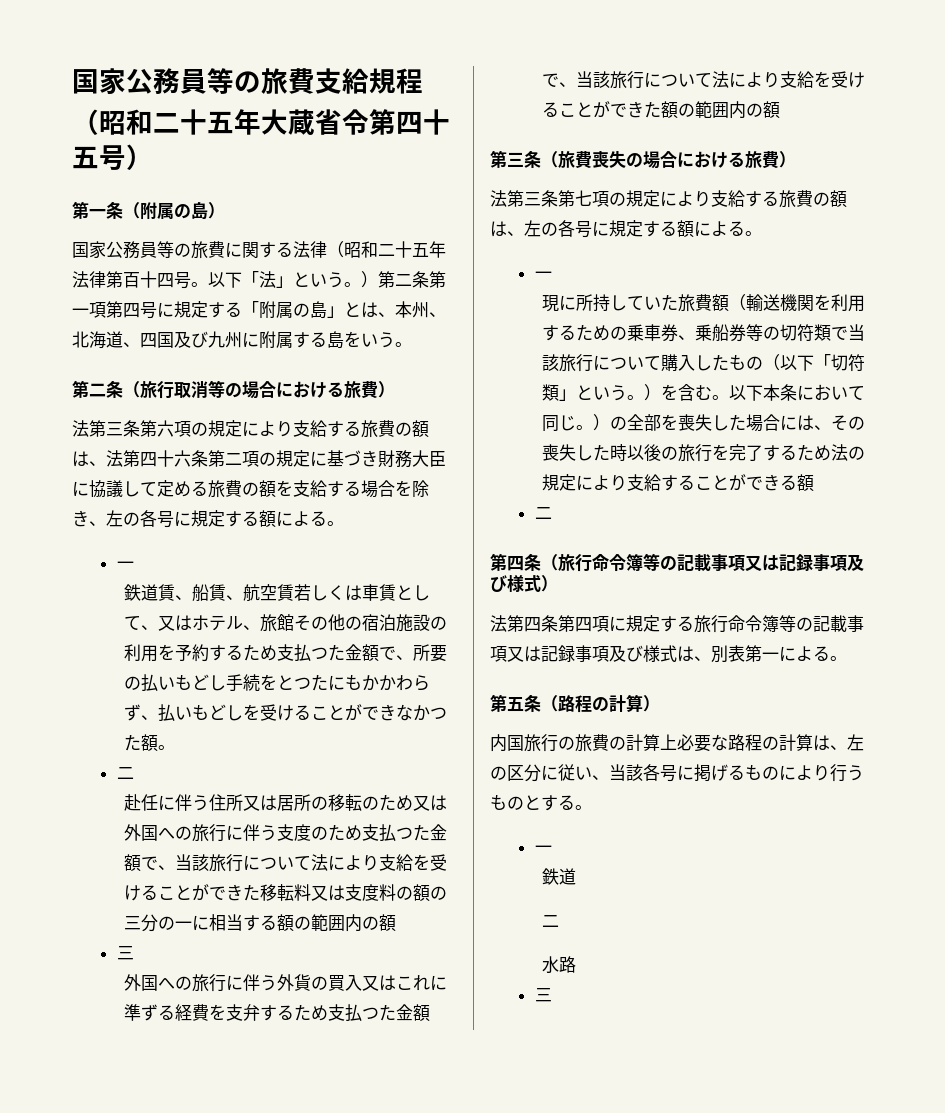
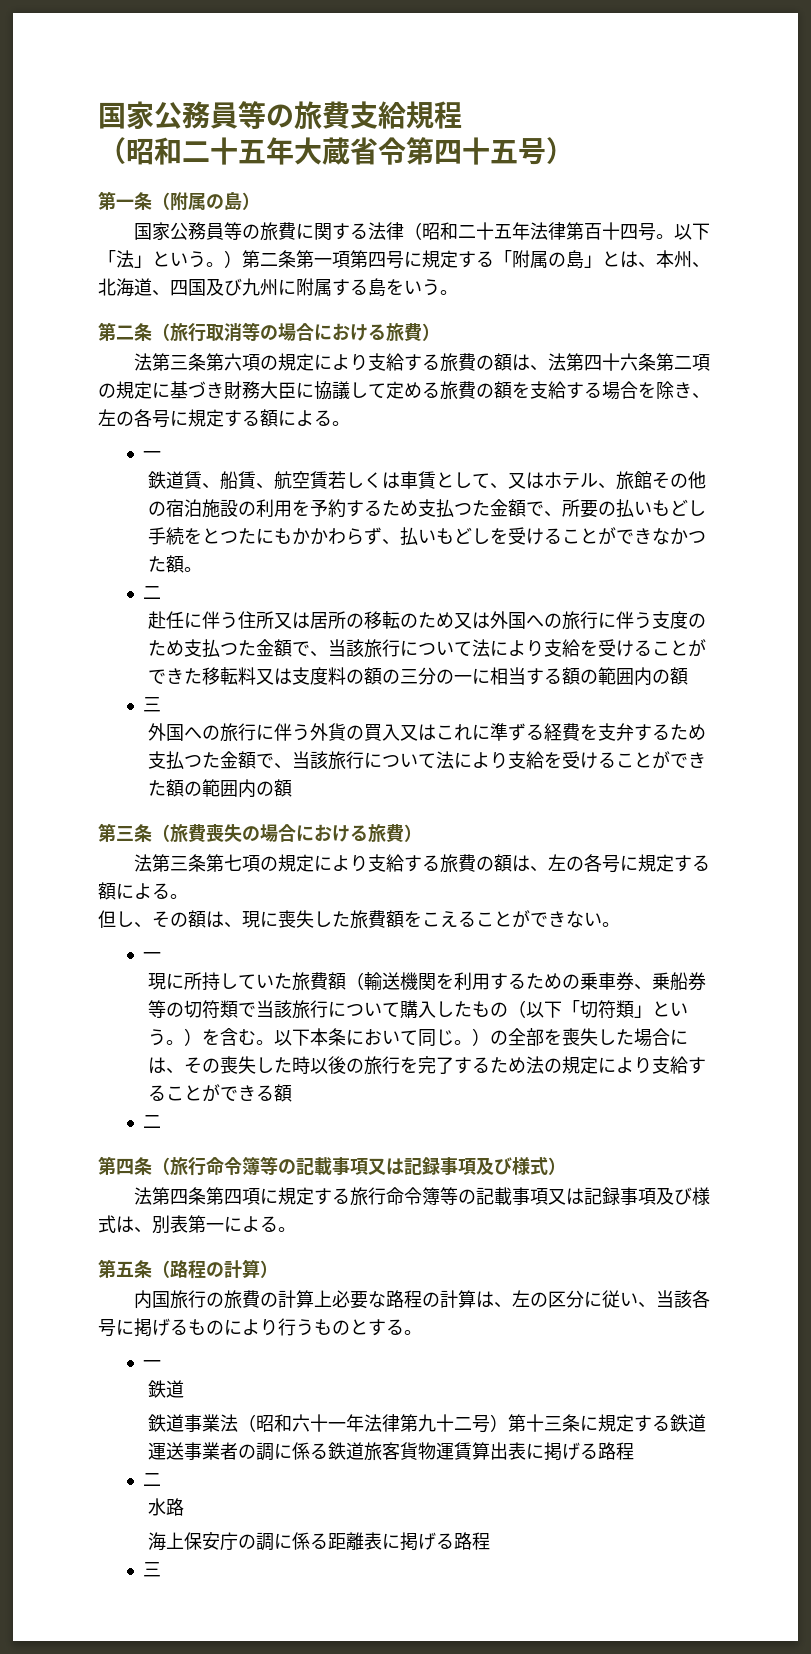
(762, 233) none -> [98,910,620,929] // 但し、その額は、現に喪失した旅費額をこえることができない。
[542,915,560,927] [542,956,577,973] 二 // 水路 -> [148,1414,707,1433] [148,1442,635,1461] [142,1473,161,1486] [148,1498,185,1516] [148,1532,491,1551] 鉄道事業法（昭和六十一年法律第九十二号）第十三条に規定する鉄道運送事業者の調に係る鉄道旅客貨物運賃算出表に掲げる路程 // 二 // 水路 // 海上保安庁の調に係る距離表に掲げる路程

